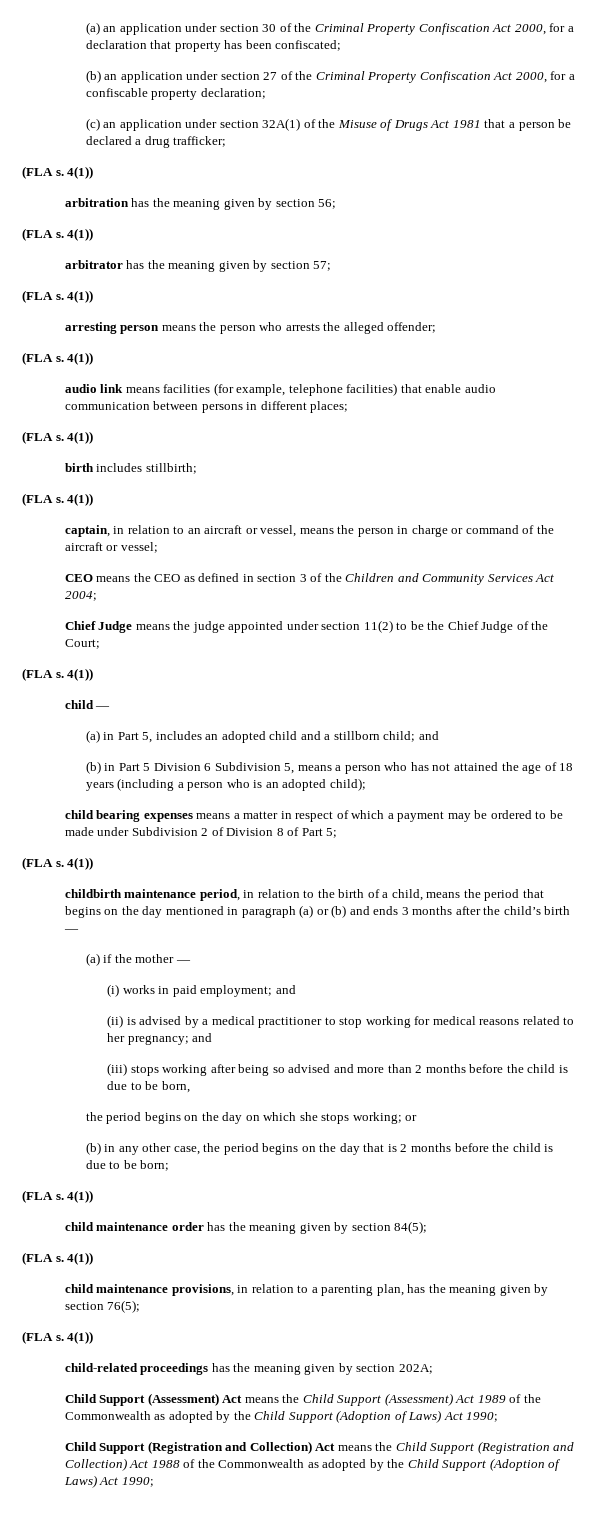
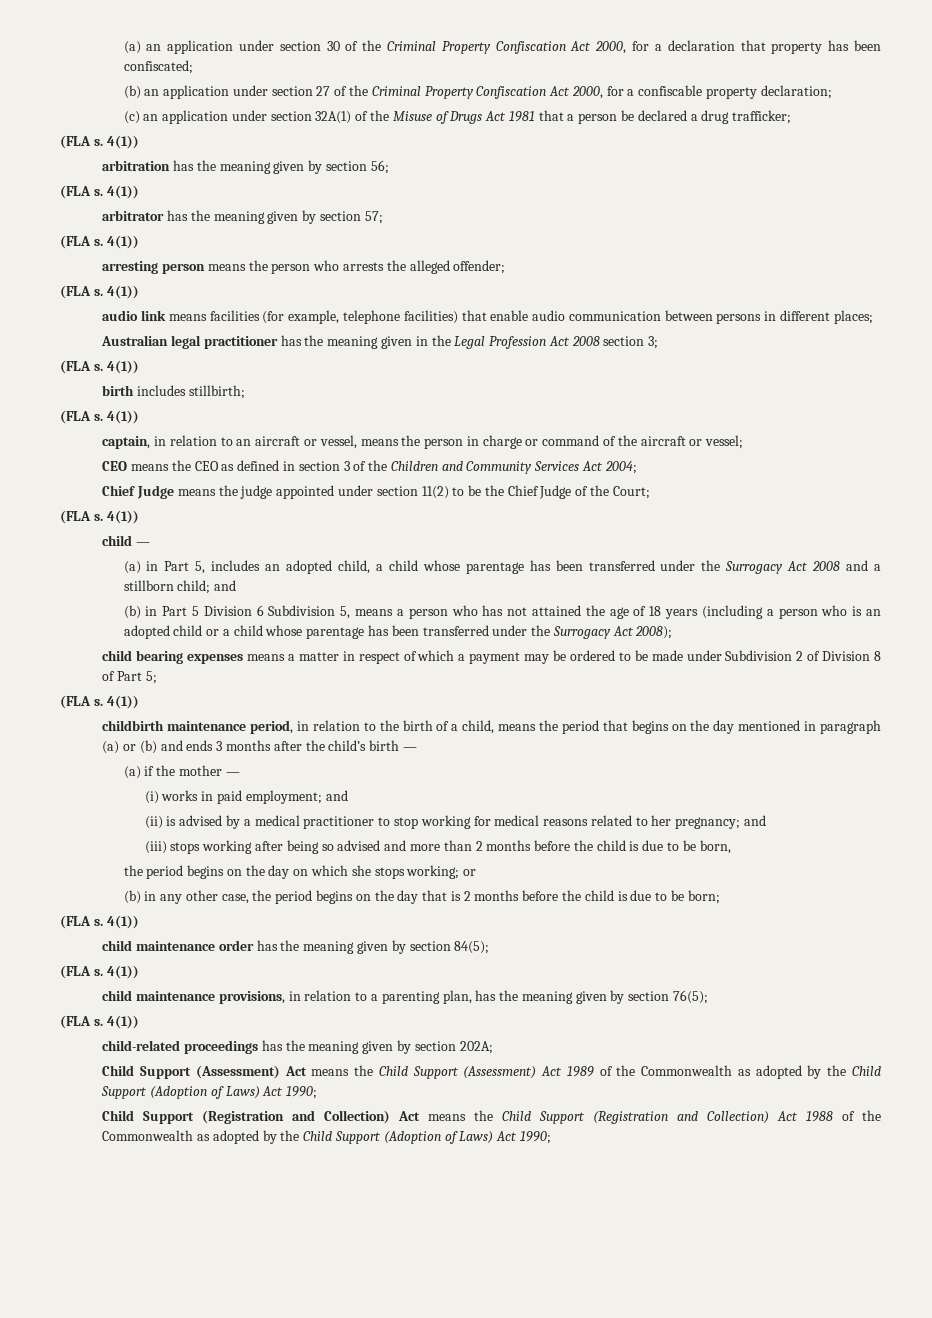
(349, 407) none -> [101,335,659,349] // Australian legal practitioner has the meaning given in the Legal Profession Act 2008 section 3;
[269,731,298,740] child -> [338,560,841,574] child, a child whose parentage has been transferred under the Surrogacy Act 2008
[329,778,366,791] child); -> [173,625,673,639] child or a child whose parentage has been transferred under the Surrogacy Act 2008);

